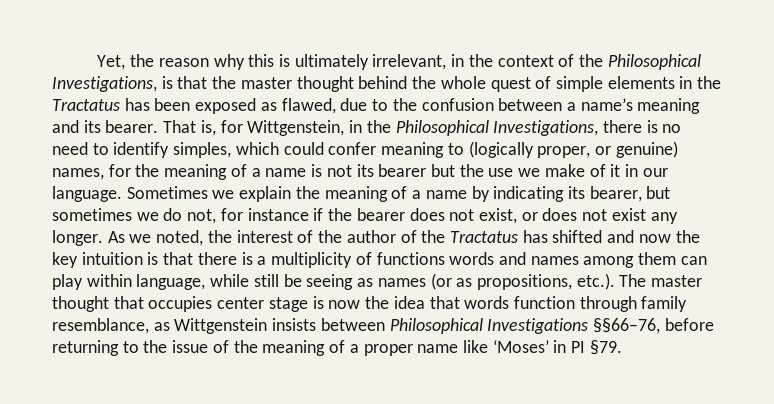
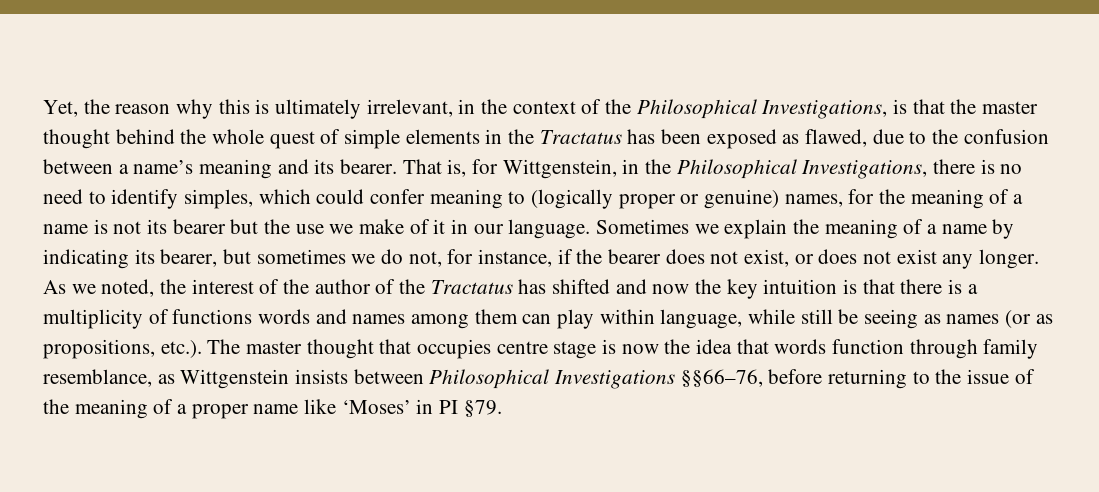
[537,146,591,158] proper, -> [618,194,676,209] proper
[247,208,309,221] instance -> [478,249,553,267] instance,
[217,297,265,309] center -> [496,341,548,354] centre

